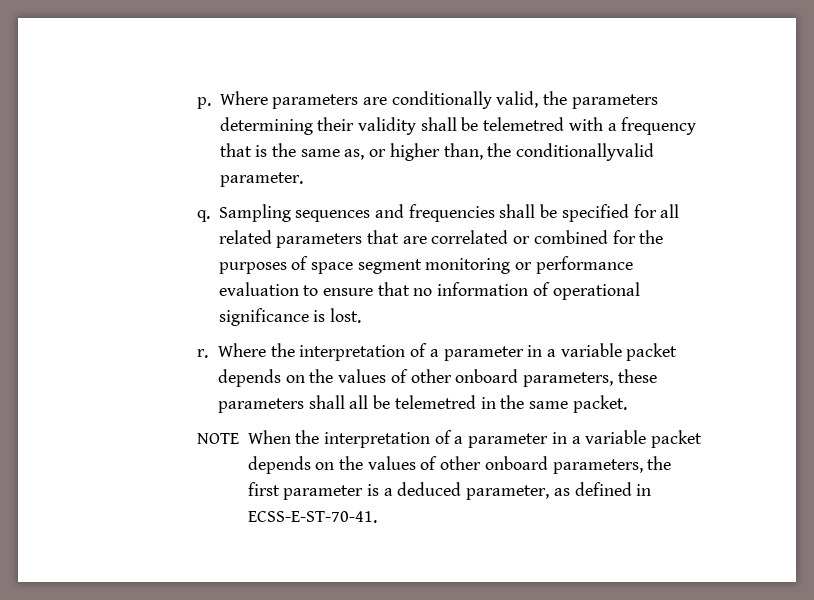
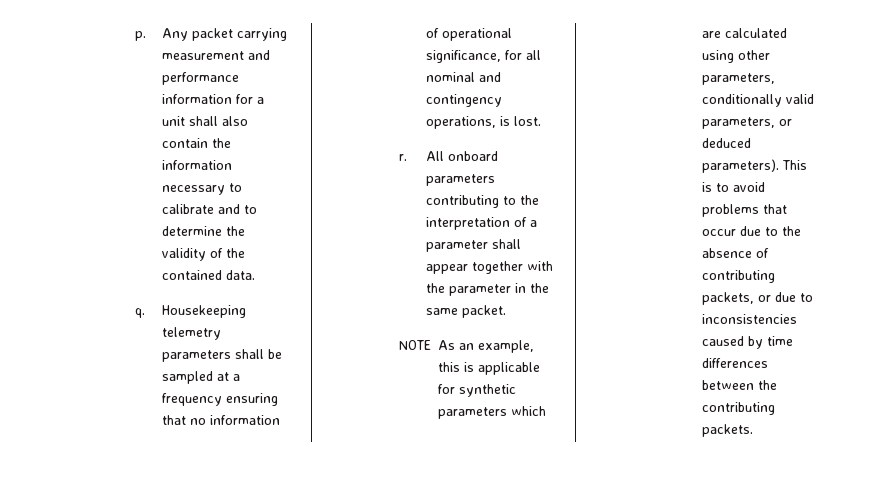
[219,91,658,109] [219,117,697,135] [219,143,655,161] [219,172,303,187] [196,204,680,222] [218,230,664,248] [218,256,633,274] [218,282,373,296] Where parameters are conditionally valid, the parameters determining their validity shall be telemetred with a frequency that is the same as, or higher than, the conditionallyvalid parameter. // q. Sampling sequences and frequencies shall be specified for all related parameters that are correlated or combined for the purposes of space segment monitoring or performance evaluation to ensure -> [161,28,287,41] [161,50,270,60] [161,72,239,85] [161,94,264,104] [161,116,248,126] [161,138,231,148] [161,160,232,170] [161,183,242,195] [161,204,257,214] [161,226,245,236] [161,248,245,261] [161,270,255,280] [134,305,246,318] [161,327,221,340] [161,349,282,362] [161,371,240,384] [161,393,278,406] Any packet carrying measurement and performance information for a unit shall also contain the information necessary to calibrate and to determine the validity of the contained data. // q. Housekeeping telemetry parameters shall be sampled at a frequency ensuring
[218,308,361,326] [196,343,678,361] [217,369,657,387] [217,395,476,413] significance is lost. // r. Where the interpretation of a parameter in a variable packet depends on the values of other onboard parameters, these parameters shall all be telemetred -> [425,50,541,63] [425,72,501,82] [425,94,502,107] [425,116,541,129] [398,151,498,161] [425,174,495,186] [425,195,539,208] [425,217,537,230] [425,239,521,252] [425,261,553,274] [425,283,511,296] significance, for all nominal and contingency operations, is lost. // r. All onboard parameters contributing to the interpretation of a parameter shall appear together with the parameter
[247,430,703,448] [247,456,672,474] [247,482,652,500] [247,511,377,523] When the interpretation of a parameter in a variable packet depends on the values of other onboard parameters, the first parameter is a deduced parameter, as defined in ECSS-E-ST-70-41. -> [437,340,534,353] [437,362,540,375] [437,384,516,397] [437,406,546,419] [701,28,787,38] [701,50,770,63] [701,73,775,85] [701,94,814,107] [701,117,792,129] [701,138,751,148] [701,159,807,173] [701,182,765,192] [701,204,787,217] [701,226,801,236] [701,248,769,258] [701,270,775,283] [701,292,813,305] [701,314,797,324] [701,336,793,349] [701,358,768,368] [701,380,777,390] [701,402,775,415] [701,424,753,437] As an example, this is applicable for synthetic parameters which are calculated using other parameters, conditionally valid parameters, or deduced parameters). This is to avoid problems that occur due to the absence of contributing packets, or due to inconsistencies caused by time differences between the contributing packets.

